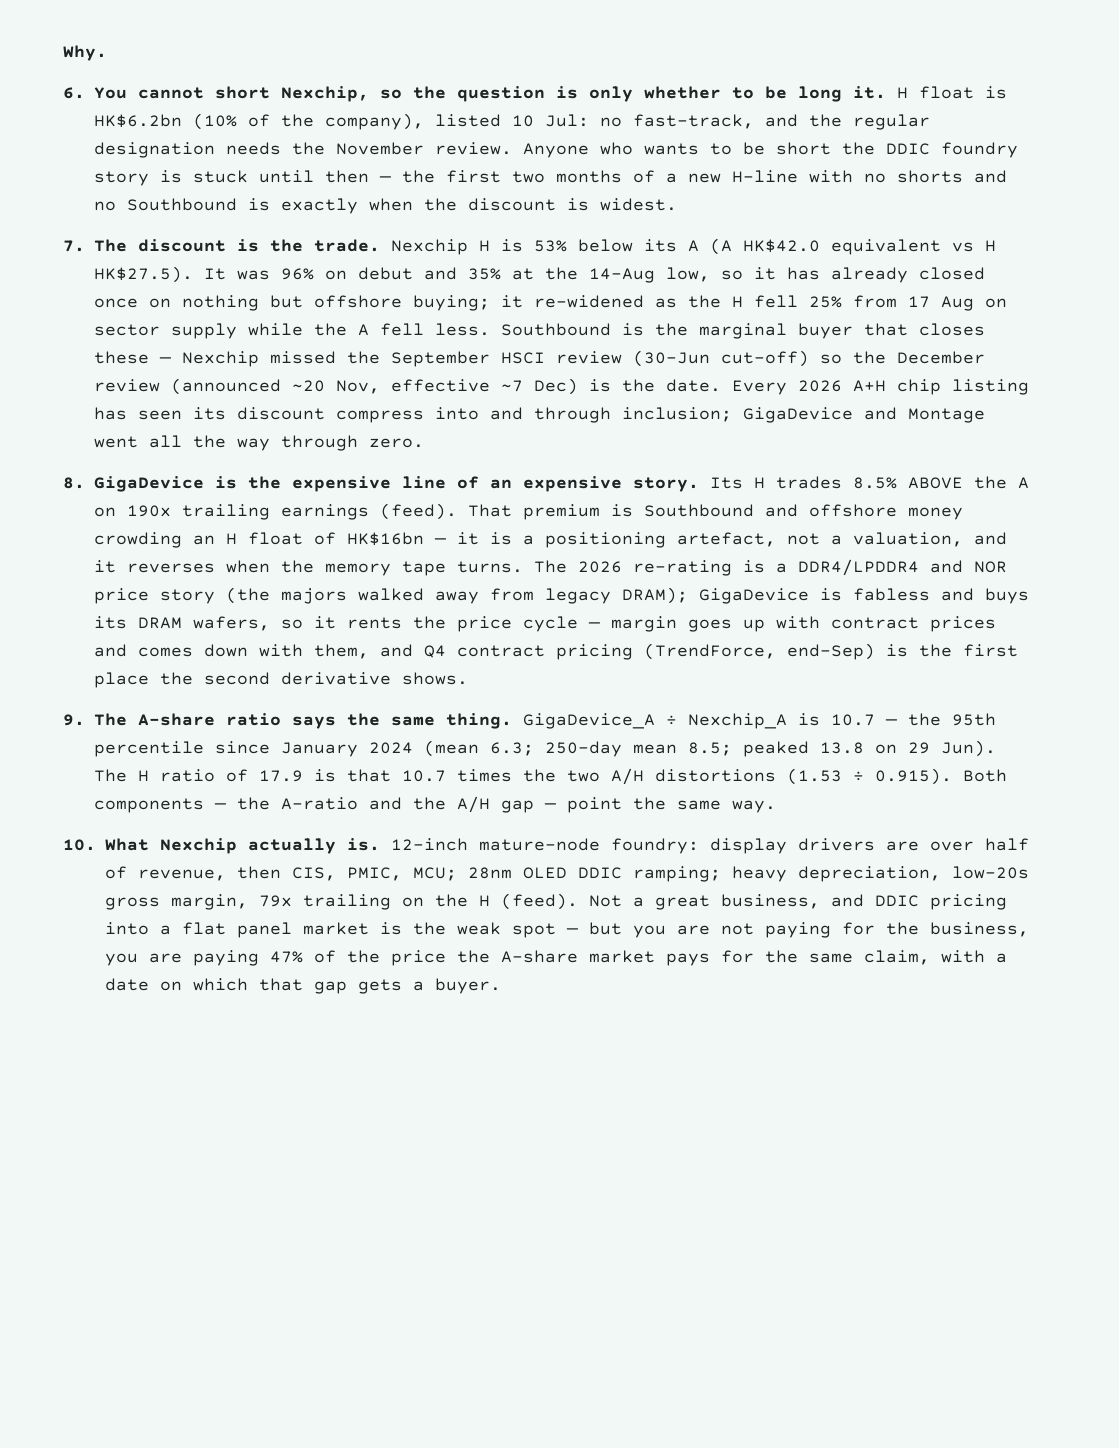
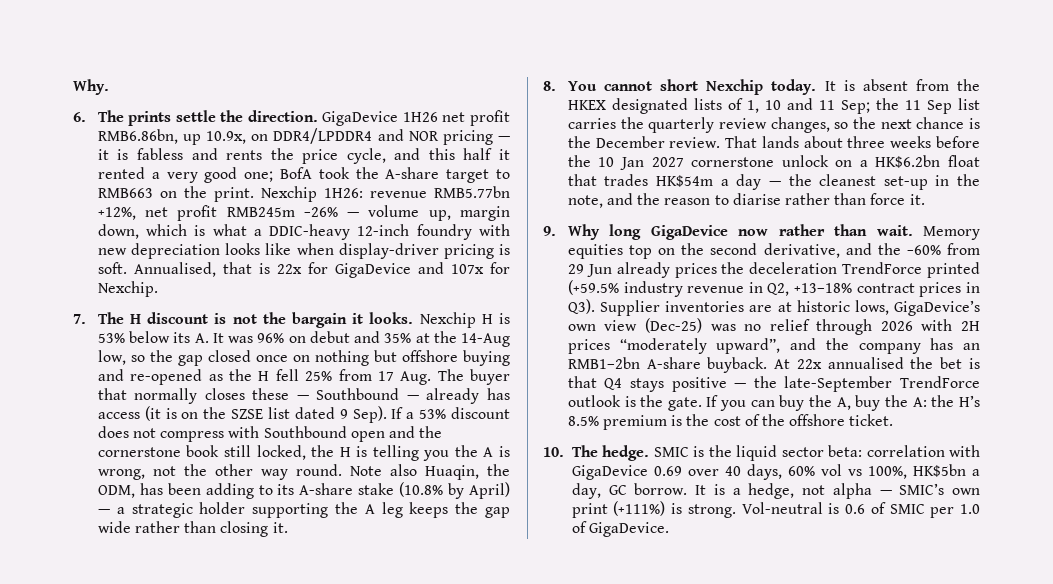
[94,86,1007,102] [94,113,930,130] [94,142,1018,158] [94,170,1007,186] [94,198,677,214] You cannot short Nexchip, so the question is only whether to be long it. H float is HK$6.2bn (10% of the company), listed 10 Jul: no fast-track, and the regular designation needs the November review. Anyone who wants to be short the DDIC foundry story is stuck until then — the first two months of a new H-line with no shorts and no Southbound is exactly when the discount is widest. -> [97,110,510,126] [97,128,510,145] [97,148,511,164] [97,167,511,183] [97,186,511,202] [97,205,510,221] [97,224,510,240] [97,243,510,259] [97,262,510,278] [97,281,158,297] The prints settle the direction. GigaDevice 1H26 net profit RMB6.86bn, up 10.9x, on DDR4/LPDDR4 and NOR pricing — it is fabless and rents the price cycle, and this half it rented a very good one; BofA took the A-share target to RMB663 on the print. Nexchip 1H26: revenue RMB5.77bn +12%, net profit RMB245m −26% — volume up, margin down, which is what a DDIC-heavy 12-inch foundry with new depreciation looks like when display-driver pricing is soft. Annualised, that is 22x for GigaDevice and 107x for Nexchip.
[138,239,380,252] discount is the trade. -> [130,312,414,328] H discount is not the bargain it looks.
[688,238,996,255] [94,266,193,283] A (A HK$42.0 equivalent vs H HK$27.5). -> [194,333,209,343] A.
[754,267,908,283] it has already -> [149,350,203,366] the gap
[413,295,644,311] buying; it re-widened -> [463,350,510,366] [97,369,203,385] buying and re-opened
[941,296,1007,311] [94,323,787,339] Aug on sector supply while the A fell less. Southbound is the marginal -> [400,369,464,385] Aug. The
(908, 329) none -> [134,388,198,404] normally
[182,350,985,367] [94,378,1029,395] [94,407,985,423] [94,435,424,451] [63,476,1029,492] [94,503,963,520] [94,532,1007,548] [94,559,1007,576] [94,587,1029,604] [94,616,996,632] [94,643,1018,660] [94,672,468,688] [63,713,996,729] [94,740,996,757] [94,768,1007,785] [94,796,776,813] [63,838,1029,854] [105,866,1029,882] [105,893,1007,910] [105,922,1029,938] [105,950,1007,966] [105,978,501,994] Nexchip missed the September HSCI review (30-Jun cut-off) so the December review (announced ~20 Nov, effective ~7 Dec) is the date. Every 2026 A+H chip listing has seen its discount compress into and through inclusion; GigaDevice and Montage went all the way through zero. // 8. GigaDevice is the expensive line of an expensive story. Its H trades 8.5% ABOVE the A on 190x trailing earnings (feed). That premium is Southbound and offshore money crowding an H float of HK$16bn — it is a positioning artefact, not a valuation, and it reverses when the memory tape turns. The 2026 re-rating is a DDR4/LPDDR4 and NOR price story (the majors walked away from legacy DRAM); GigaDevice is fabless and buys its DRAM wafers, so it rents the price cycle — margin goes up with contract prices and comes down with them, and Q4 contract pricing (TrendForce, end-Sep) is the first place the second derivative shows. // 9. The A-share ratio says the same thing. GigaDevice_A ÷ Nexchip_A is 10.7 — the 95th percentile since January 2024 (mean 6.3; 250-day mean 8.5; peaked 13.8 on 29 Jun). The H ratio of 17.9 is that 10.7 times the two A/H distortions (1.53 ÷ 0.915). Both components — the A-ratio and the A/H gap — point the same way. // 10. What Nexchip actually is. 12-inch mature-node foundry: display drivers are over half of revenue, then CIS, PMIC, MCU; 28nm OLED DDIC ramping; heavy depreciation, low-20s gross margin, 79x trailing on the H (feed). Not a great business, and DDIC pricing into a flat panel market is the weak spot — but you are not paying for the business, you are paying 47% of the price the A-share market pays for the same claim, with a date on which that gap gets a buyer. -> [316,388,510,404] [97,406,510,423] [97,426,443,442] [97,445,511,461] [97,464,510,480] [97,482,510,499] [97,502,511,518] [97,521,288,537] [543,79,980,95] [567,98,980,114] [567,117,981,133] [567,136,980,148] [567,155,980,170] [567,174,980,190] [567,193,925,208] [543,224,980,240] [567,243,980,259] [567,262,980,278] [567,280,980,297] [567,299,980,316] [567,318,980,335] [567,338,980,354] [567,357,980,373] [567,376,980,392] [567,395,980,411] [567,414,894,430] [543,445,980,461] [571,464,980,480] [571,483,980,499] [571,501,981,518] [571,521,669,537] Southbound — already has access (it is on the SZSE list dated 9 Sep). If a 53% discount does not compress with Southbound open and the cornerstone book still locked, the H is telling you the A is wrong, not the other way round. Note also Huaqin, the ODM, has been adding to its A-share stake (10.8% by April) — a strategic holder supporting the A leg keeps the gap wide rather than closing it. // 8. You cannot short Nexchip today. It is absent from the HKEX designated lists of 1, 10 and 11 Sep; the 11 Sep list carries the quarterly review changes, so the next chance is the December review. That lands about three weeks before the 10 Jan 2027 cornerstone unlock on a HK$6.2bn float that trades HK$54m a day — the cleanest set-up in the note, and the reason to diarise rather than force it. // 9. Why long GigaDevice now rather than wait. Memory equities top on the second derivative, and the −60% from 29 Jun already prices the deceleration TrendForce printed (+59.5% industry revenue in Q2, +13–18% contract prices in Q3). Supplier inventories are at historic lows, GigaDevice’s own view (Dec-25) was no relief through 2026 with 2H prices “moderately upward”, and the company has an RMB1–2bn A-share buyback. At 22x annualised the bet is that Q4 stays positive — the late-September TrendForce outlook is the gate. If you can buy the A, buy the A: the H’s 8.5% premium is the cost of the offshore ticket. // 10. The hedge. SMIC is the liquid sector beta: correlation with GigaDevice 0.69 over 40 days, 60% vol vs 100%, HK$5bn a day, GC borrow. It is a hedge, not alpha — SMIC’s own print (+111%) is strong. Vol-neutral is 0.6 of SMIC per 1.0 of GigaDevice.

